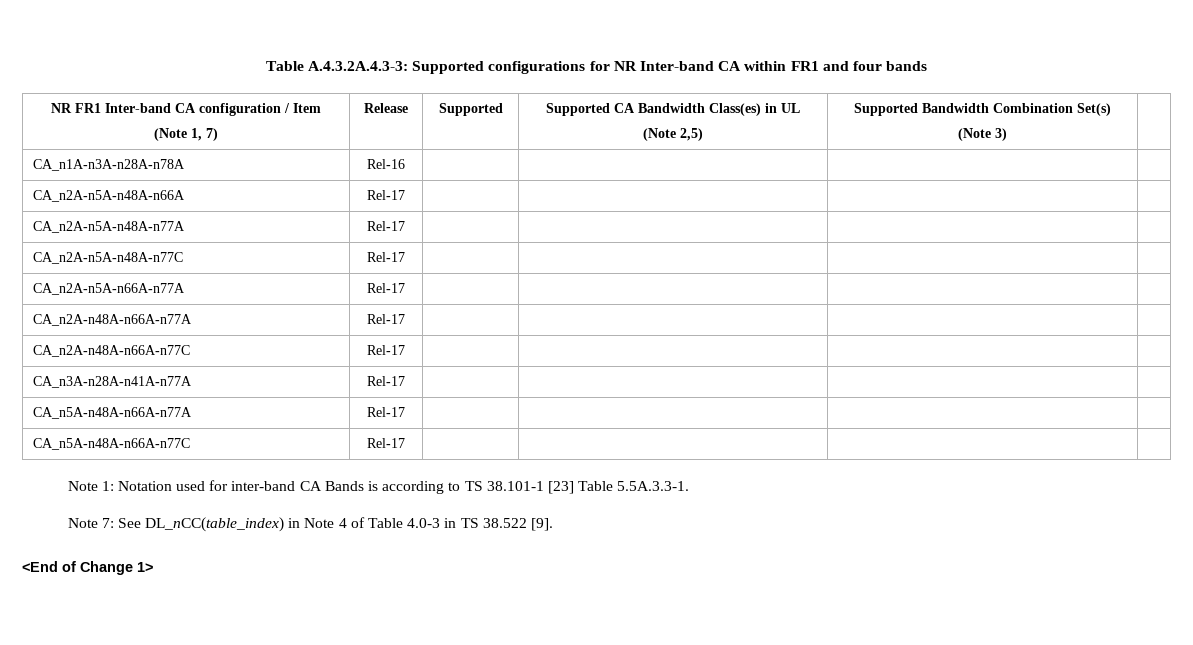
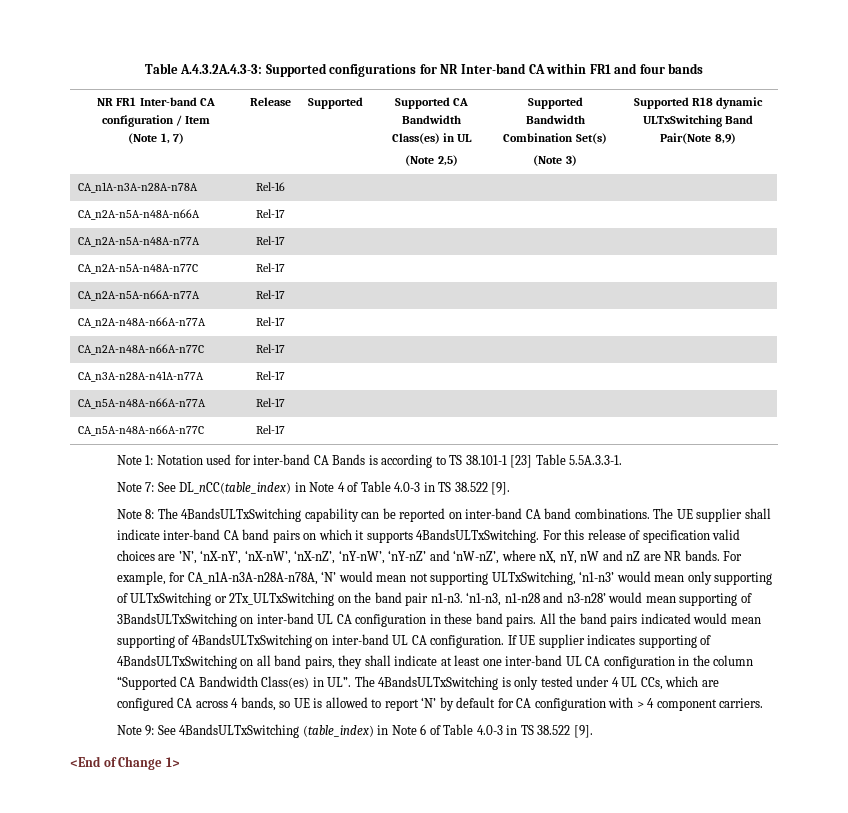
(1007, 134) none -> [633,97,764,109] [642,115,754,127] [660,133,736,144] Supported R18 dynamic ULTxSwitching Band Pair(Note 8,9)
(553, 524) none -> [116,508,771,522] [116,529,741,543] [116,550,743,564] [116,571,773,585] [116,592,752,606] [116,613,761,627] [116,634,712,648] [116,655,754,669] [116,676,719,690] [116,697,764,711] [116,724,593,738] // Note 8: The 4BandsULTxSwitching capability can be reported on inter-band CA band combinations. The UE supplier shall indicate inter-band CA band pairs on which it supports 4BandsULTxSwitching. For this release of specification valid choices are ’N’, ‘nX-nY’, ‘nX-nW’, ‘nX-nZ’, ‘nY-nW’, ‘nY-nZ’ and ‘nW-nZ’, where nX, nY, nW and nZ are NR bands. For example, for CA_n1A-n3A-n28A-n78A, ‘N’ would mean not supporting ULTxSwitching, ‘n1-n3’ would mean only supporting of ULTxSwitching or 2Tx_ULTxSwitching on the band pair n1-n3. ‘n1-n3, n1-n28 and n3-n28’ would mean supporting of 3BandsULTxSwitching on inter-band UL CA configuration in these band pairs. All the band pairs indicated would mean supporting of 4BandsULTxSwitching on inter-band UL CA configuration. If UE supplier indicates supporting of 4BandsULTxSwitching on all band pairs, they shall indicate at least one inter-band UL CA configuration in the column “Supported CA Bandwidth Class(es) in UL”. The 4BandsULTxSwitching is only tested under 4 UL CCs, which are configured CA across 4 bands, so UE is allowed to report ‘N’ by default for CA configuration with > 4 component carriers. // Note 9: See 4BandsULTxSwitching (table_index) in Note 6 of Table 4.0-3 in TS 38.522 [9].

